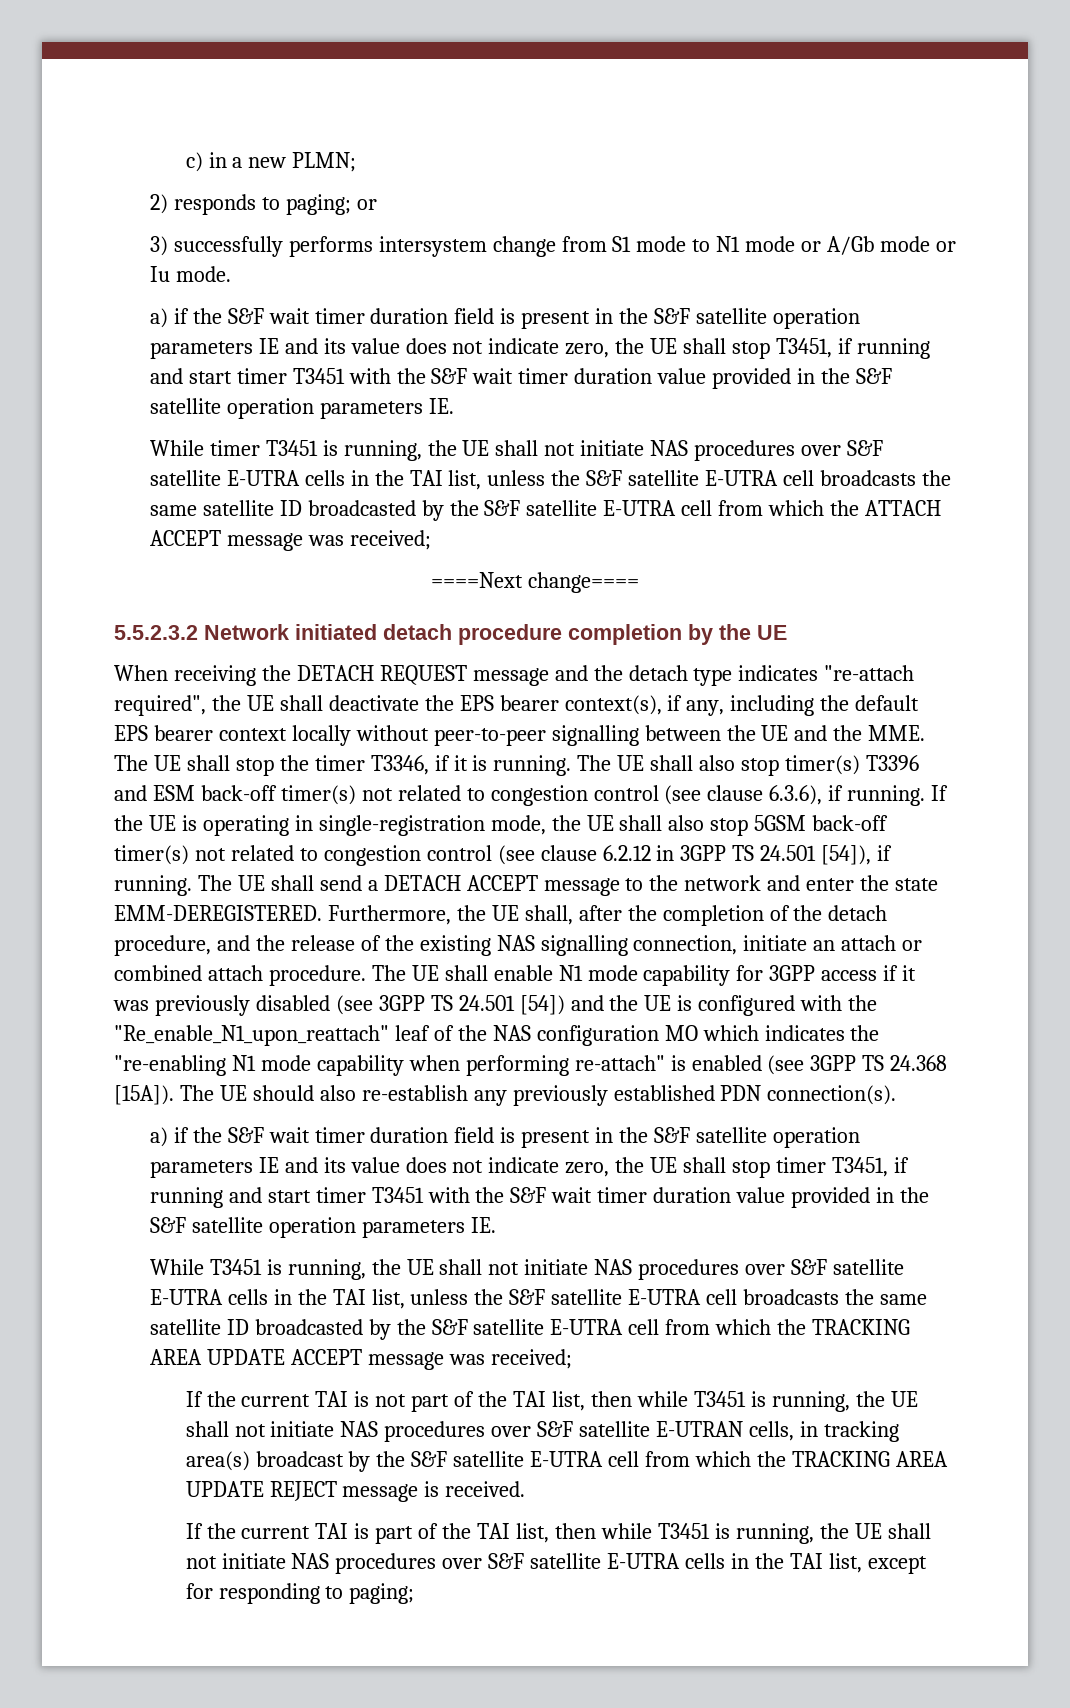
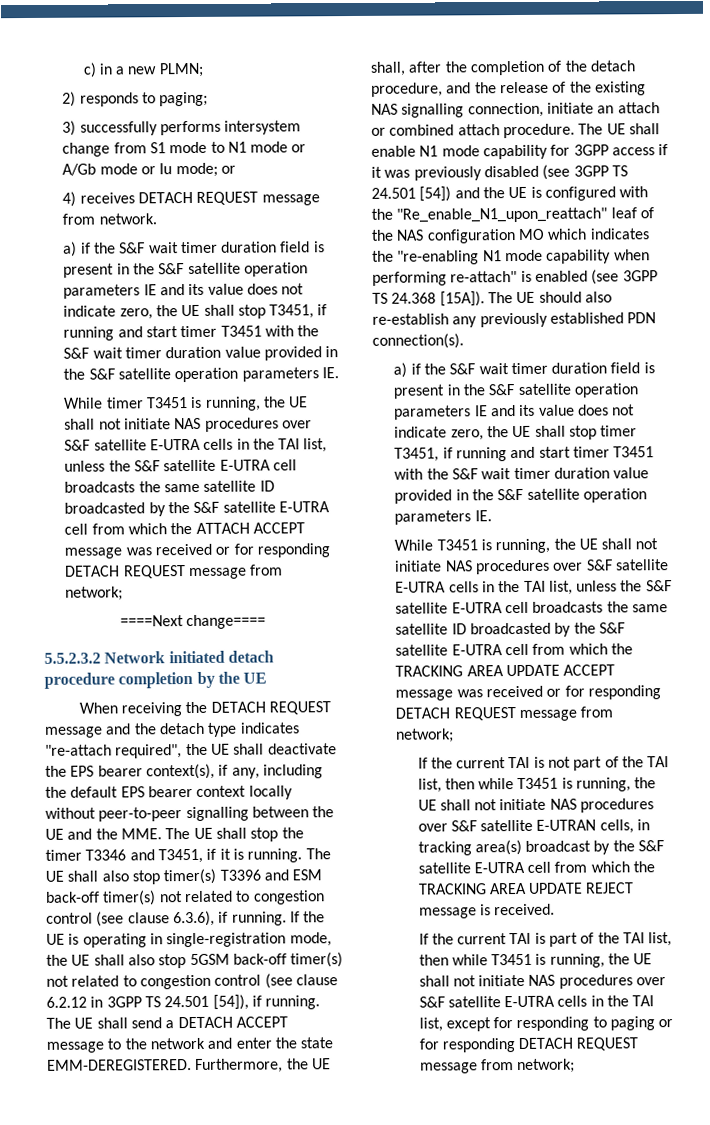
[356,199,377,210] or -> (209, 99) none
[175,266,231,282] mode. -> [175,162,236,178] [62,191,320,207] [62,213,157,225] mode; or // 4) receives DETACH REQUEST message from network.
[349,530,431,550] received; -> [154,543,330,558] [65,564,284,580] [65,586,124,601] received or for responding DETACH REQUEST message from network;
[370,755,429,775] T3346, -> [85,848,203,864] T3346 and T3451,
[490,1349,572,1369] received; -> [485,685,661,700] [395,706,614,722] [396,728,455,743] received or for responding DETACH REQUEST message from network;
[349,1583,415,1604] paging; -> [610,1016,674,1031] [418,1037,639,1053] [419,1058,576,1074] paging or for responding DETACH REQUEST message from network;

